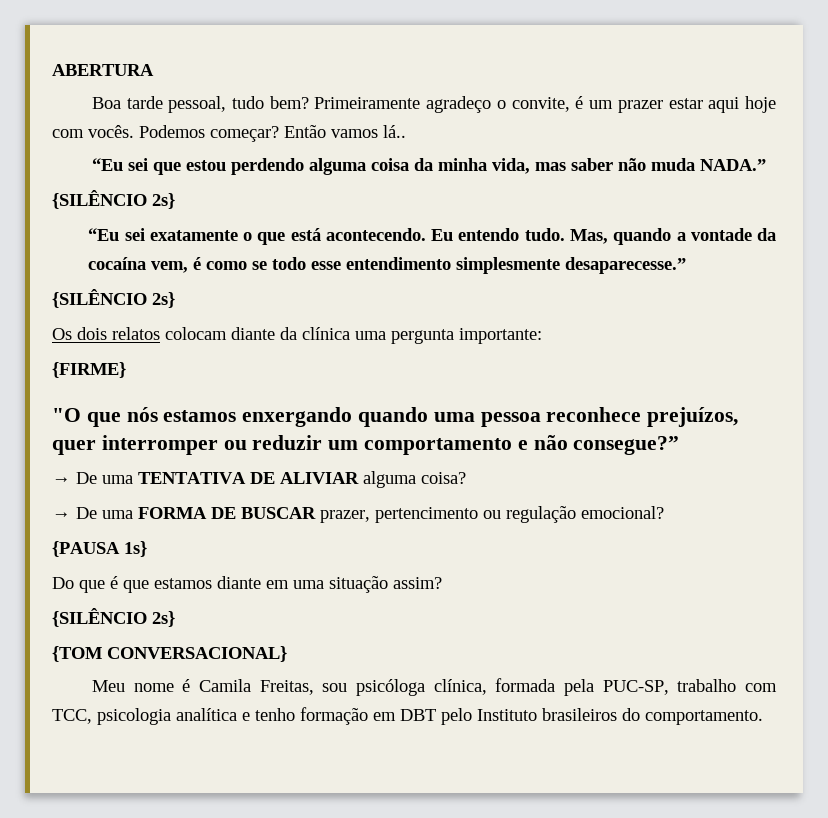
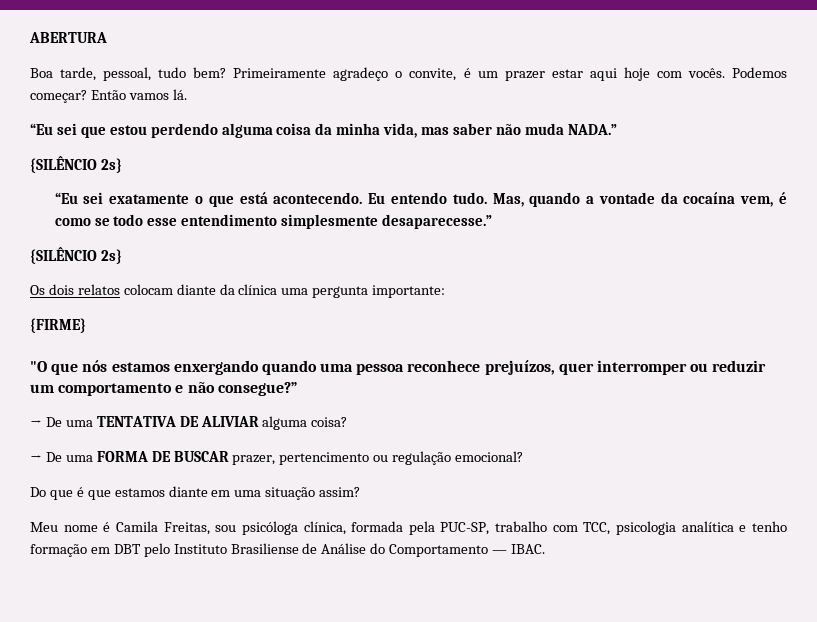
[126,96,163,109] tarde -> [60,67,97,81] tarde,
[383,125,406,138] lá.. -> [172,89,187,100] lá.
[52,541,147,557] // {PAUSA 1s} -> (524, 456) none
[52,608,175,627] [52,646,287,662] // {SILÊNCIO 2s} // {TOM CONVERSACIONAL} -> (361, 492) none
[542,708,763,725] brasileiros do comportamento. -> [230,543,546,557] Brasiliense de Análise do Comportamento — IBAC.

